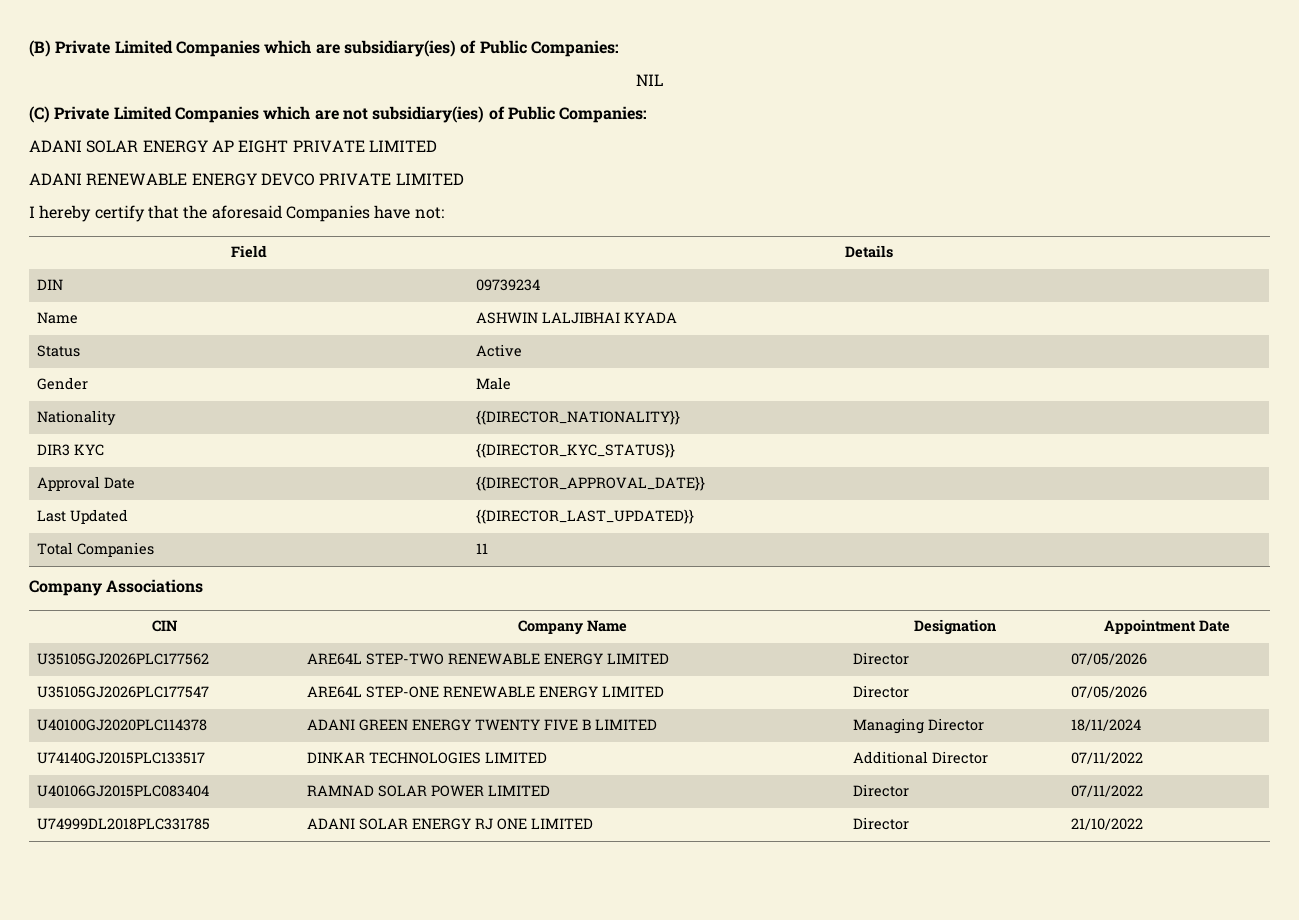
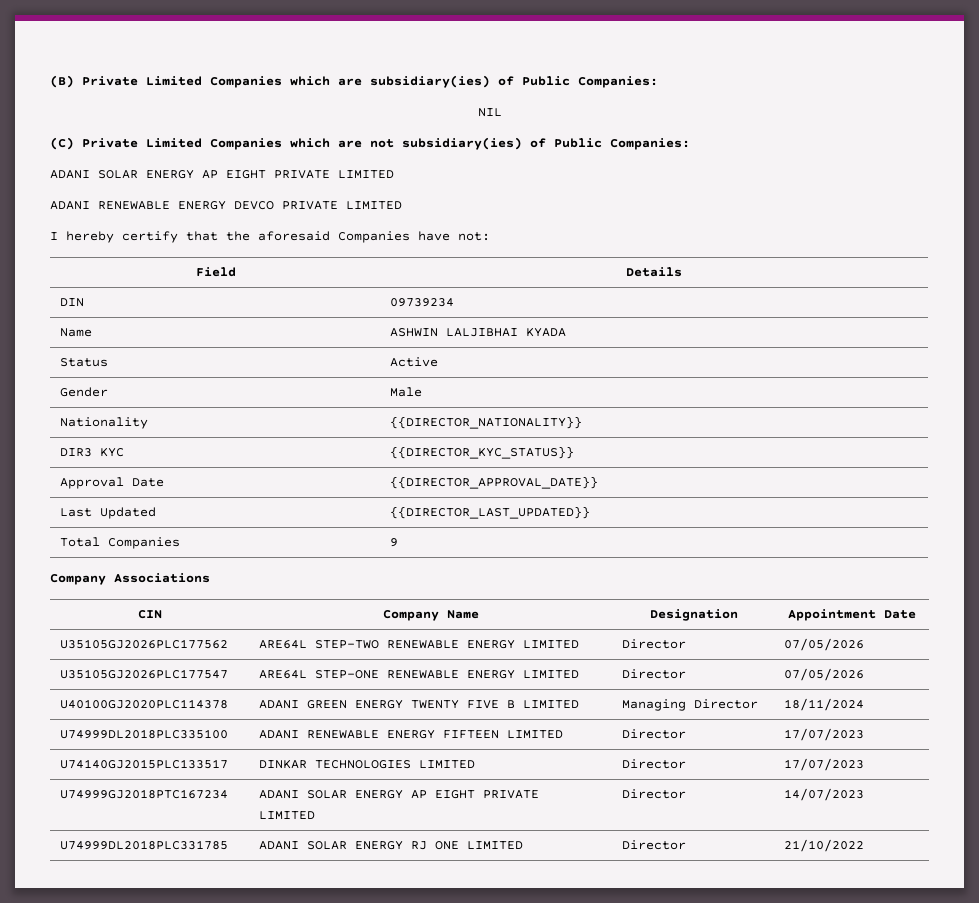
[475,543,488,554] 11 -> [390,538,399,547] 9
(1141, 725) none -> [60,729,229,739] [259,730,564,739] [622,729,687,739] [784,728,865,741] // U74999DL2018PLC335100 | ADANI RENEWABLE ENERGY FIFTEEN LIMITED | Director | 17/07/2023
[852,751,988,764] [1070,752,1143,764] [36,785,209,797] [306,785,550,797] [852,784,909,797] [1070,785,1143,797] Additional Director | 07/11/2022 // U40106GJ2015PLC083404 | RAMNAD SOLAR POWER LIMITED | Director | 07/11/2022 -> [622,759,687,769] [784,758,865,771] [60,789,229,799] [259,790,540,799] [259,811,316,820] [622,789,687,799] [784,788,865,801] Director | 17/07/2023 // U74999GJ2018PTC167234 | ADANI SOLAR ENERGY AP EIGHT PRIVATE LIMITED | Director | 14/07/2023

